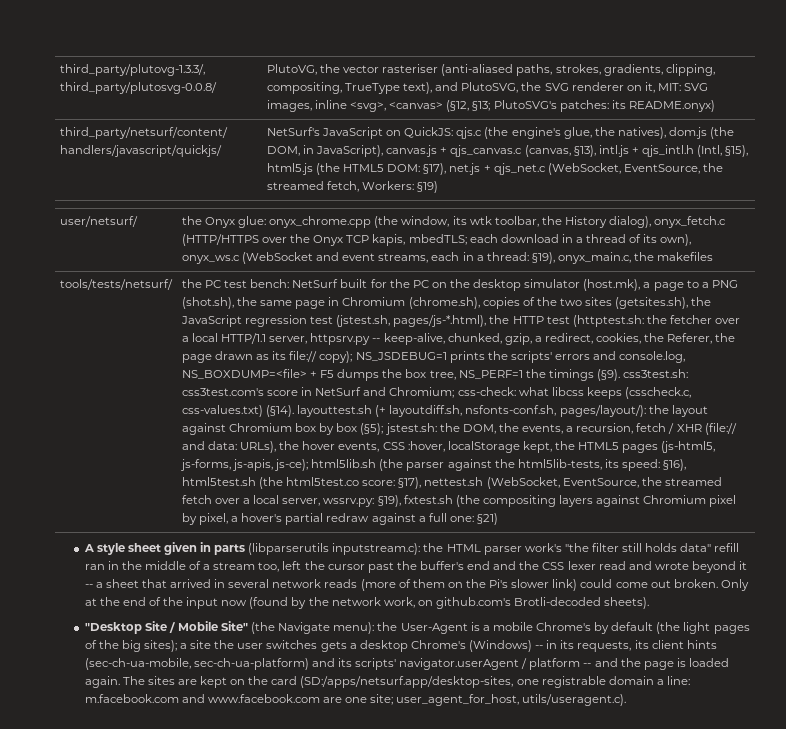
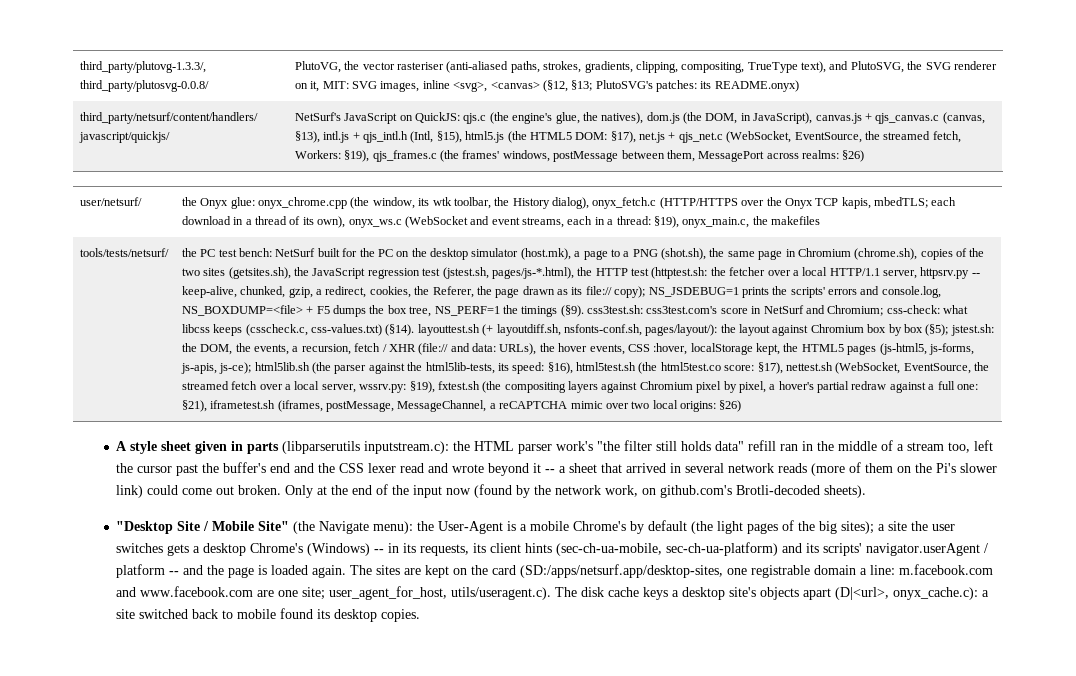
[417,181,439,193] §19) -> [344,150,865,162] §19), qjs_frames.c (the frames' windows, postMessage between them, MessagePort across realms: §26)
[477,513,499,525] §21) -> [181,400,742,412] §21), iframetest.sh (iframes, postMessage, MessageChannel, a reCAPTCHA mimic over two local origins: §26)
(627, 700) none -> [555,587,990,600] [116,608,421,622] The disk cache keys a desktop site's objects apart (D|<url>, onyx_cache.c): a site switched back to mobile found its desktop copies.

